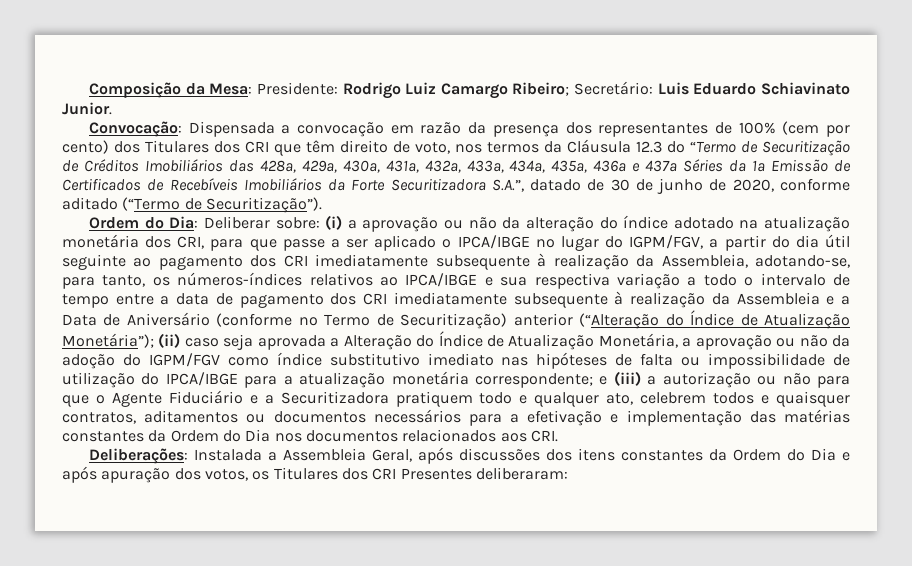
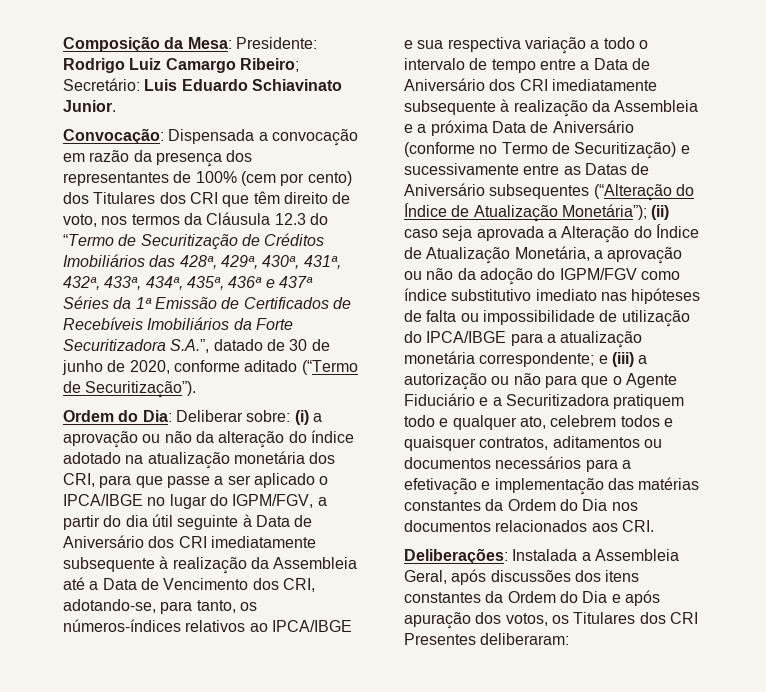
[133,253,748,270] ao pagamento dos CRI imediatamente subsequente à realização da Assembleia, -> [242,514,313,527] [63,535,316,548] [63,556,358,574] [63,577,315,592] à Data de Aniversário dos CRI imediatamente subsequente à realização da Assembleia até a Data de Vencimento dos CRI,
[176,293,324,308] data de pagamento -> [593,58,650,70] [404,78,485,91] Data de Aniversário
(851, 300) none -> [430,120,488,136] próxima
[513,313,573,326] anterior -> [680,145,690,154] [404,163,650,175] [404,183,590,199] e sucessivamente entre as Datas de Aniversário subsequentes

